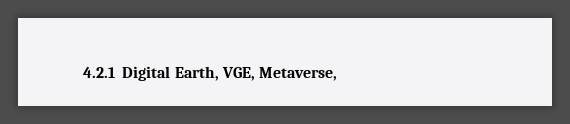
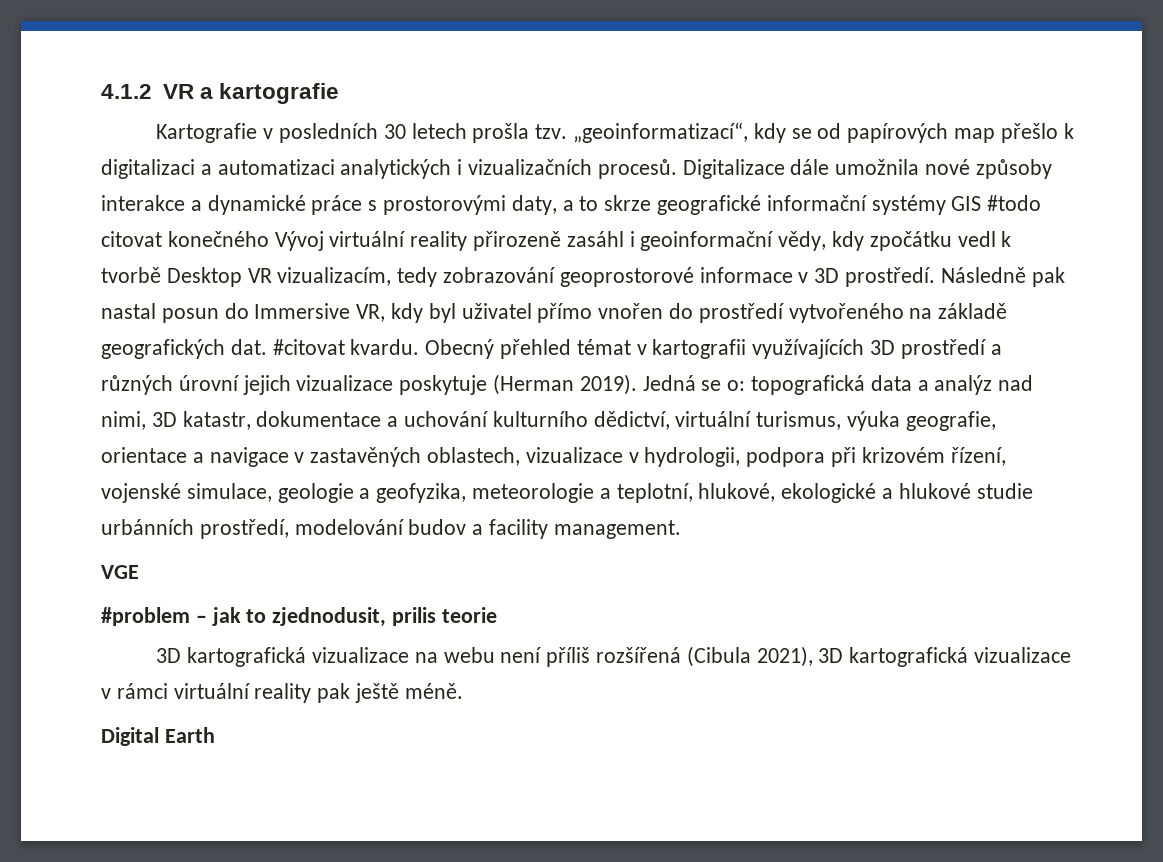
[83,66,338,81] 4.2.1 Digital Earth, VGE, Metaverse, -> [101,83,339,104] [156,122,1074,143] [101,159,1052,179] [101,195,1042,215] [101,231,1012,251] [101,267,1065,287] [101,303,1008,323] [101,339,1002,359] [101,374,1034,395] [101,411,996,431] [101,447,1006,467] [101,483,1033,503] [101,519,681,539] [101,565,139,579] [101,607,497,627] [156,646,1072,667] [101,683,463,703] [101,727,215,746] 4.1.2 VR a kartografie // Kartografie v posledních 30 letech prošla tzv. „geoinformatizací“, kdy se od papírových map přešlo k digitalizaci a automatizaci analytických i vizualizačních procesů. Digitalizace dále umožnila nové způsoby interakce a dynamické práce s prostorovými daty, a to skrze geografické informační systémy GIS #todo citovat konečného Vývoj virtuální reality přirozeně zasáhl i geoinformační vědy, kdy zpočátku vedl k tvorbě Desktop VR vizualizacím, tedy zobrazování geoprostorové informace v 3D prostředí. Následně pak nastal posun do Immersive VR, kdy byl uživatel přímo vnořen do prostředí vytvořeného na základě geografických dat. #citovat kvardu. Obecný přehled témat v kartografii využívajících 3D prostředí a různých úrovní jejich vizualizace poskytuje (Herman 2019). Jedná se o: topografická data a analýz nad nimi, 3D katastr, dokumentace a uchování kulturního dědictví, virtuální turismus, výuka geografie, orientace a navigace v zastavěných oblastech, vizualizace v hydrologii, podpora při krizovém řízení, vojenské simulace, geologie a geofyzika, meteorologie a teplotní, hlukové, ekologické a hlukové studie urbánních prostředí, modelování budov a facility management. // VGE // #problem – jak to zjednodusit, prilis teorie // 3D kartografická vizualizace na webu není příliš rozšířená (Cibula 2021), 3D kartografická vizualizace v rámci virtuální reality pak ještě méně. // Digital Earth

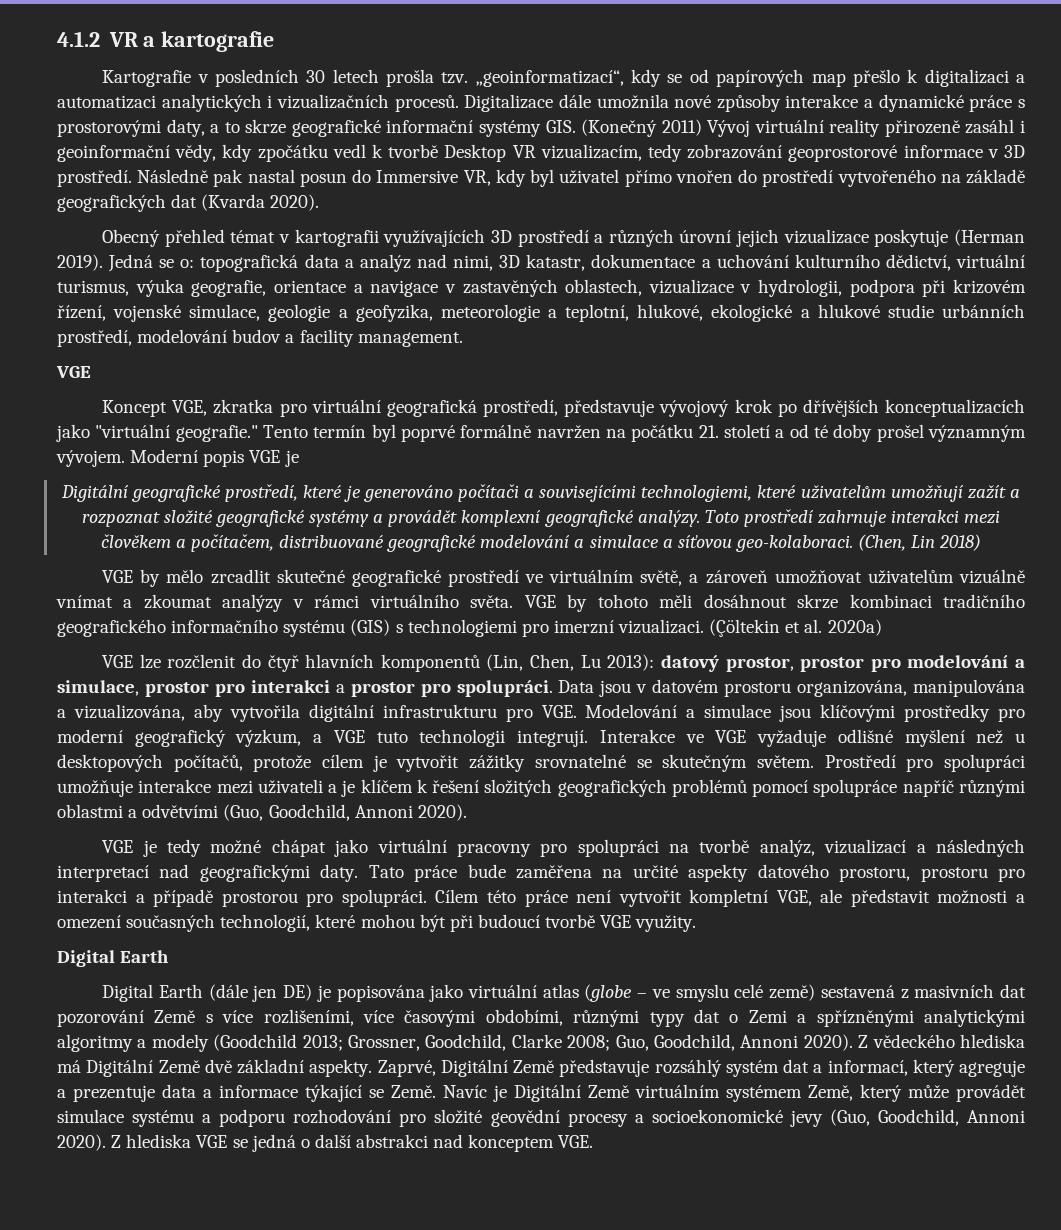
[951,195,1042,211] [101,231,269,247] GIS #todo citovat konečného -> [545,119,702,137] GIS. (Konečný 2011)
[230,339,420,355] dat. #citovat kvardu. -> [171,194,320,211] dat (Kvarda 2020). //
[101,607,497,627] [156,646,1072,667] [101,683,463,703] [101,727,215,746] #problem – jak to zjednodusit, prilis teorie // 3D kartografická vizualizace na webu není příliš rozšířená (Cibula 2021), 3D kartografická vizualizace v rámci virtuální reality pak ještě méně. // Digital Earth -> [102,399,1026,417] [56,424,1027,442] [56,449,299,467] [61,484,1020,502] [81,509,1001,527] [100,534,982,552] [102,569,1025,587] [56,594,1025,612] [57,619,882,637] [102,654,1025,672] [57,679,1026,697] [57,704,1026,722] [57,729,1026,747] [57,754,1026,772] [57,779,1025,797] [57,804,467,821] [102,839,1025,857] [57,864,1026,882] [57,889,1025,907] [57,914,697,932] [57,950,170,967] [102,984,1027,1002] [57,1009,1025,1027] [57,1034,1025,1052] [57,1059,1025,1077] [57,1084,1026,1102] [57,1109,1025,1127] [57,1134,594,1152] Koncept VGE, zkratka pro virtuální geografická prostředí, představuje vývojový krok po dřívějších konceptualizacích jako "virtuální geografie." Tento termín byl poprvé formálně navržen na počátku 21. století a od té doby prošel významným vývojem. Moderní popis VGE je // Digitální geografické prostředí, které je generováno počítači a souvisejícími technologiemi, které uživatelům umožňují zažít a rozpoznat složité geografické systémy a provádět komplexní geografické analýzy. Toto prostředí zahrnuje interakci mezi člověkem a počítačem, distribuované geografické modelování a simulace a síťovou geo-kolaboraci. (Chen, Lin 2018) // VGE by mělo zrcadlit skutečné geografické prostředí ve virtuálním světě, a zároveň umožňovat uživatelům vizuálně vnímat a zkoumat analýzy v rámci virtuálního světa. VGE by tohoto měli dosáhnout skrze kombinaci tradičního geografického informačního systému (GIS) s technologiemi pro imerzní vizualizaci. (Çöltekin et al. 2020a) // VGE lze rozčlenit do čtyř hlavních komponentů (Lin, Chen, Lu 2013): datový prostor, prostor pro modelování a simulace, prostor pro interakci a prostor pro spolupráci. Data jsou v datovém prostoru organizována, manipulována a vizualizována, aby vytvořila digitální infrastrukturu pro VGE. Modelování a simulace jsou klíčovými prostředky pro moderní geografický výzkum, a VGE tuto technologii integrují. Interakce ve VGE vyžaduje odlišné myšlení než u desktopových počítačů, protože cílem je vytvořit zážitky srovnatelné se skutečným světem. Prostředí pro spolupráci umožňuje interakce mezi uživateli a je klíčem k řešení složitých geografických problémů pomocí spolupráce napříč různými oblastmi a odvětvími (Guo, Goodchild, Annoni 2020). // VGE je tedy možné chápat jako virtuální pracovny pro spolupráci na tvorbě analýz, vizualizací a následných interpretací nad geografickými daty. Tato práce bude zaměřena na určité aspekty datového prostoru, prostoru pro interakci a případě prostorou pro spolupráci. Cílem této práce není vytvořit kompletní VGE, ale představit možnosti a omezení současných technologií, které mohou být při budoucí tvorbě VGE využity. // Digital Earth // Digital Earth (dále jen DE) je popisována jako virtuální atlas (globe – ve smyslu celé země) sestavená z masivních dat pozorování Země s více rozlišeními, více časovými obdobími, různými typy dat o Zemi a spřízněnými analytickými algoritmy a modely (Goodchild 2013; Grossner, Goodchild, Clarke 2008; Guo, Goodchild, Annoni 2020). Z vědeckého hlediska má Digitální Země dvě základní aspekty. Zaprvé, Digitální Země představuje rozsáhlý systém dat a informací, který agreguje a prezentuje data a informace týkající se Země. Navíc je Digitální Země virtuálním systémem Země, který může provádět simulace systému a podporu rozhodování pro složité geovědní procesy a socioekonomické jevy (Guo, Goodchild, Annoni 2020). Z hlediska VGE se jedná o další abstrakci nad konceptem VGE.

